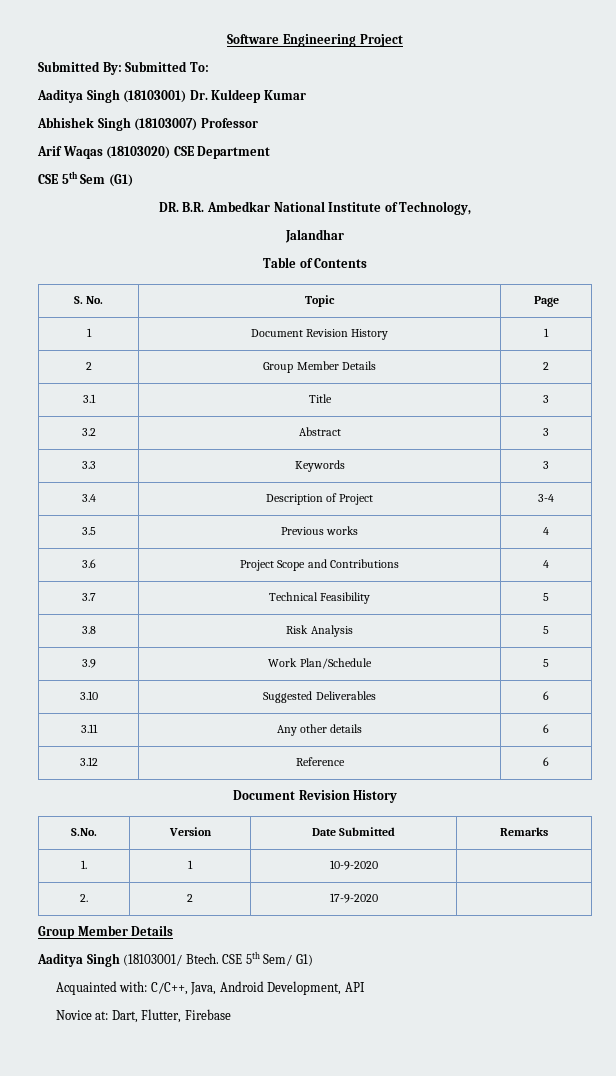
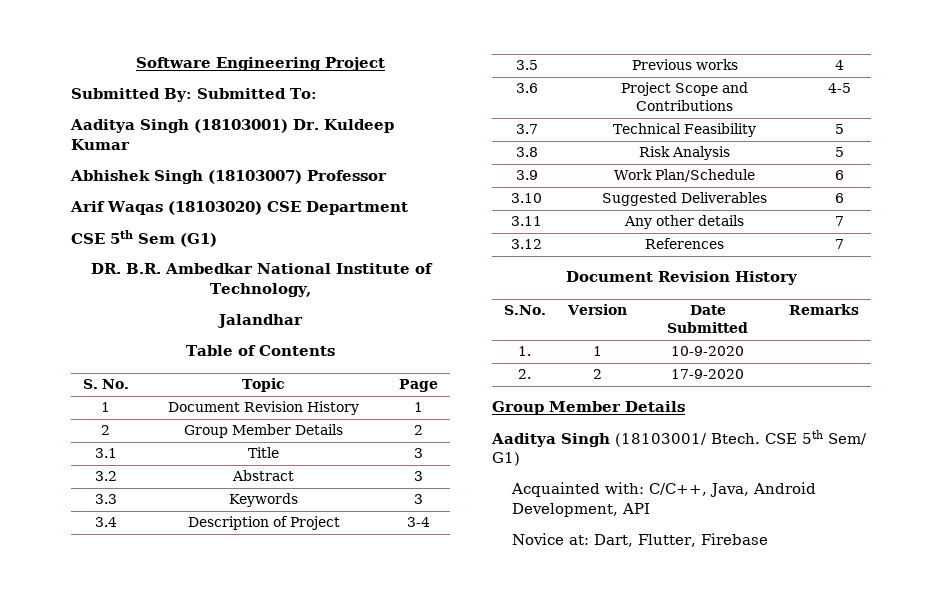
[543,560,549,568] 4 -> [828,83,851,93] 4-5
[543,659,549,667] 5 -> [835,170,844,180] 6
[543,724,549,733] 6 -> [835,216,844,226] 7
[295,757,345,766] [543,757,549,766] Reference | 6 -> [645,238,724,249] [835,239,844,249] References | 7

